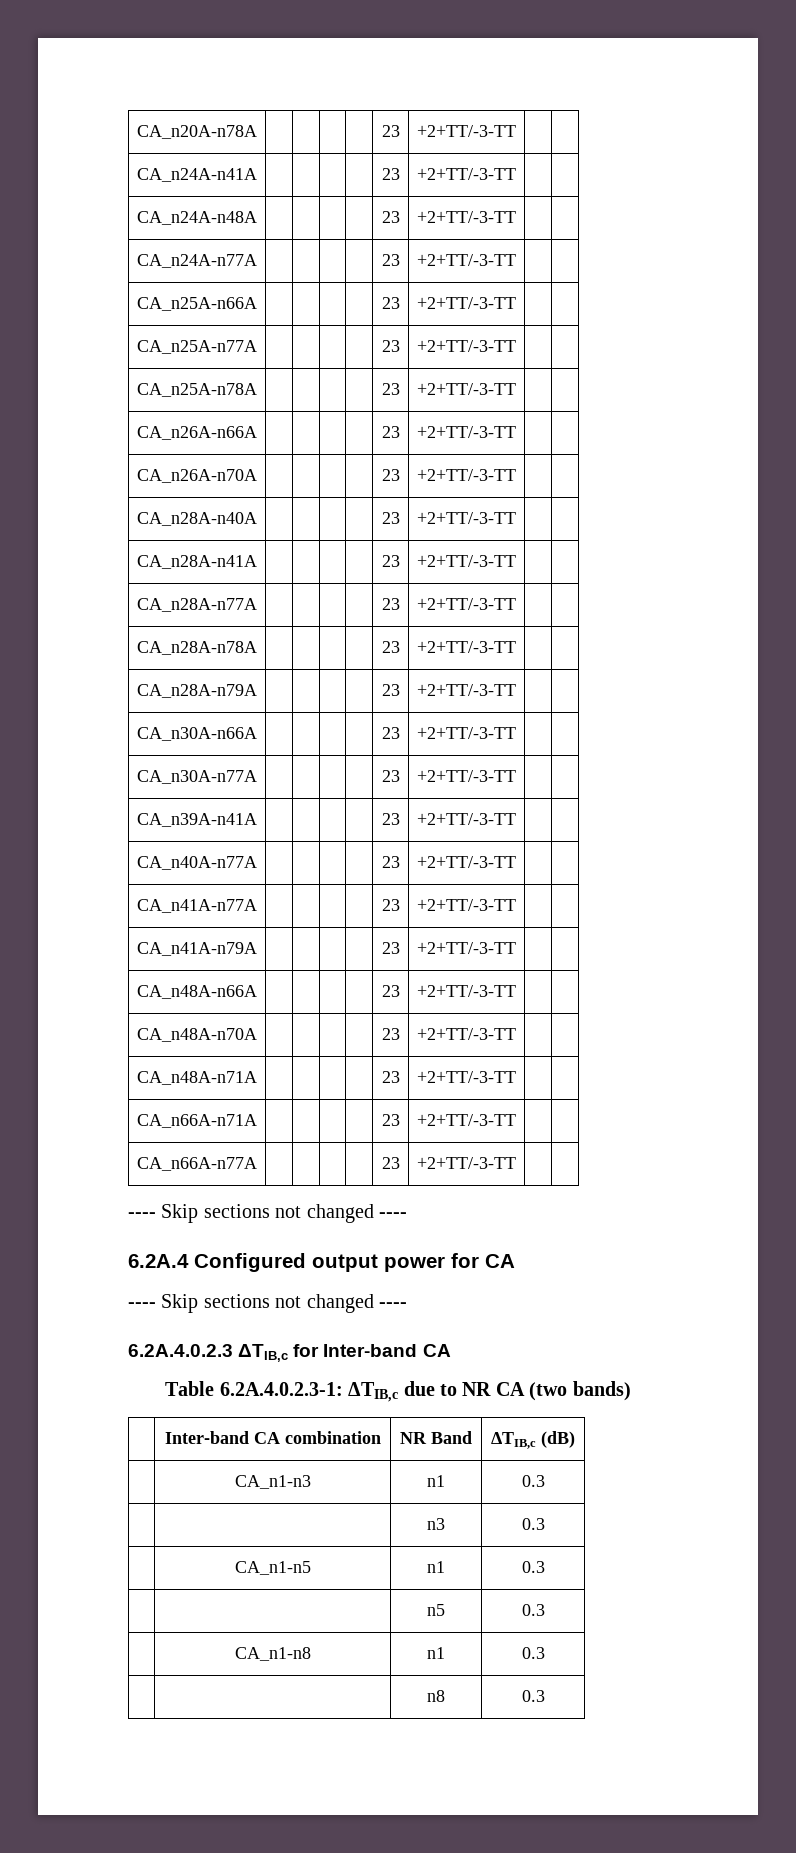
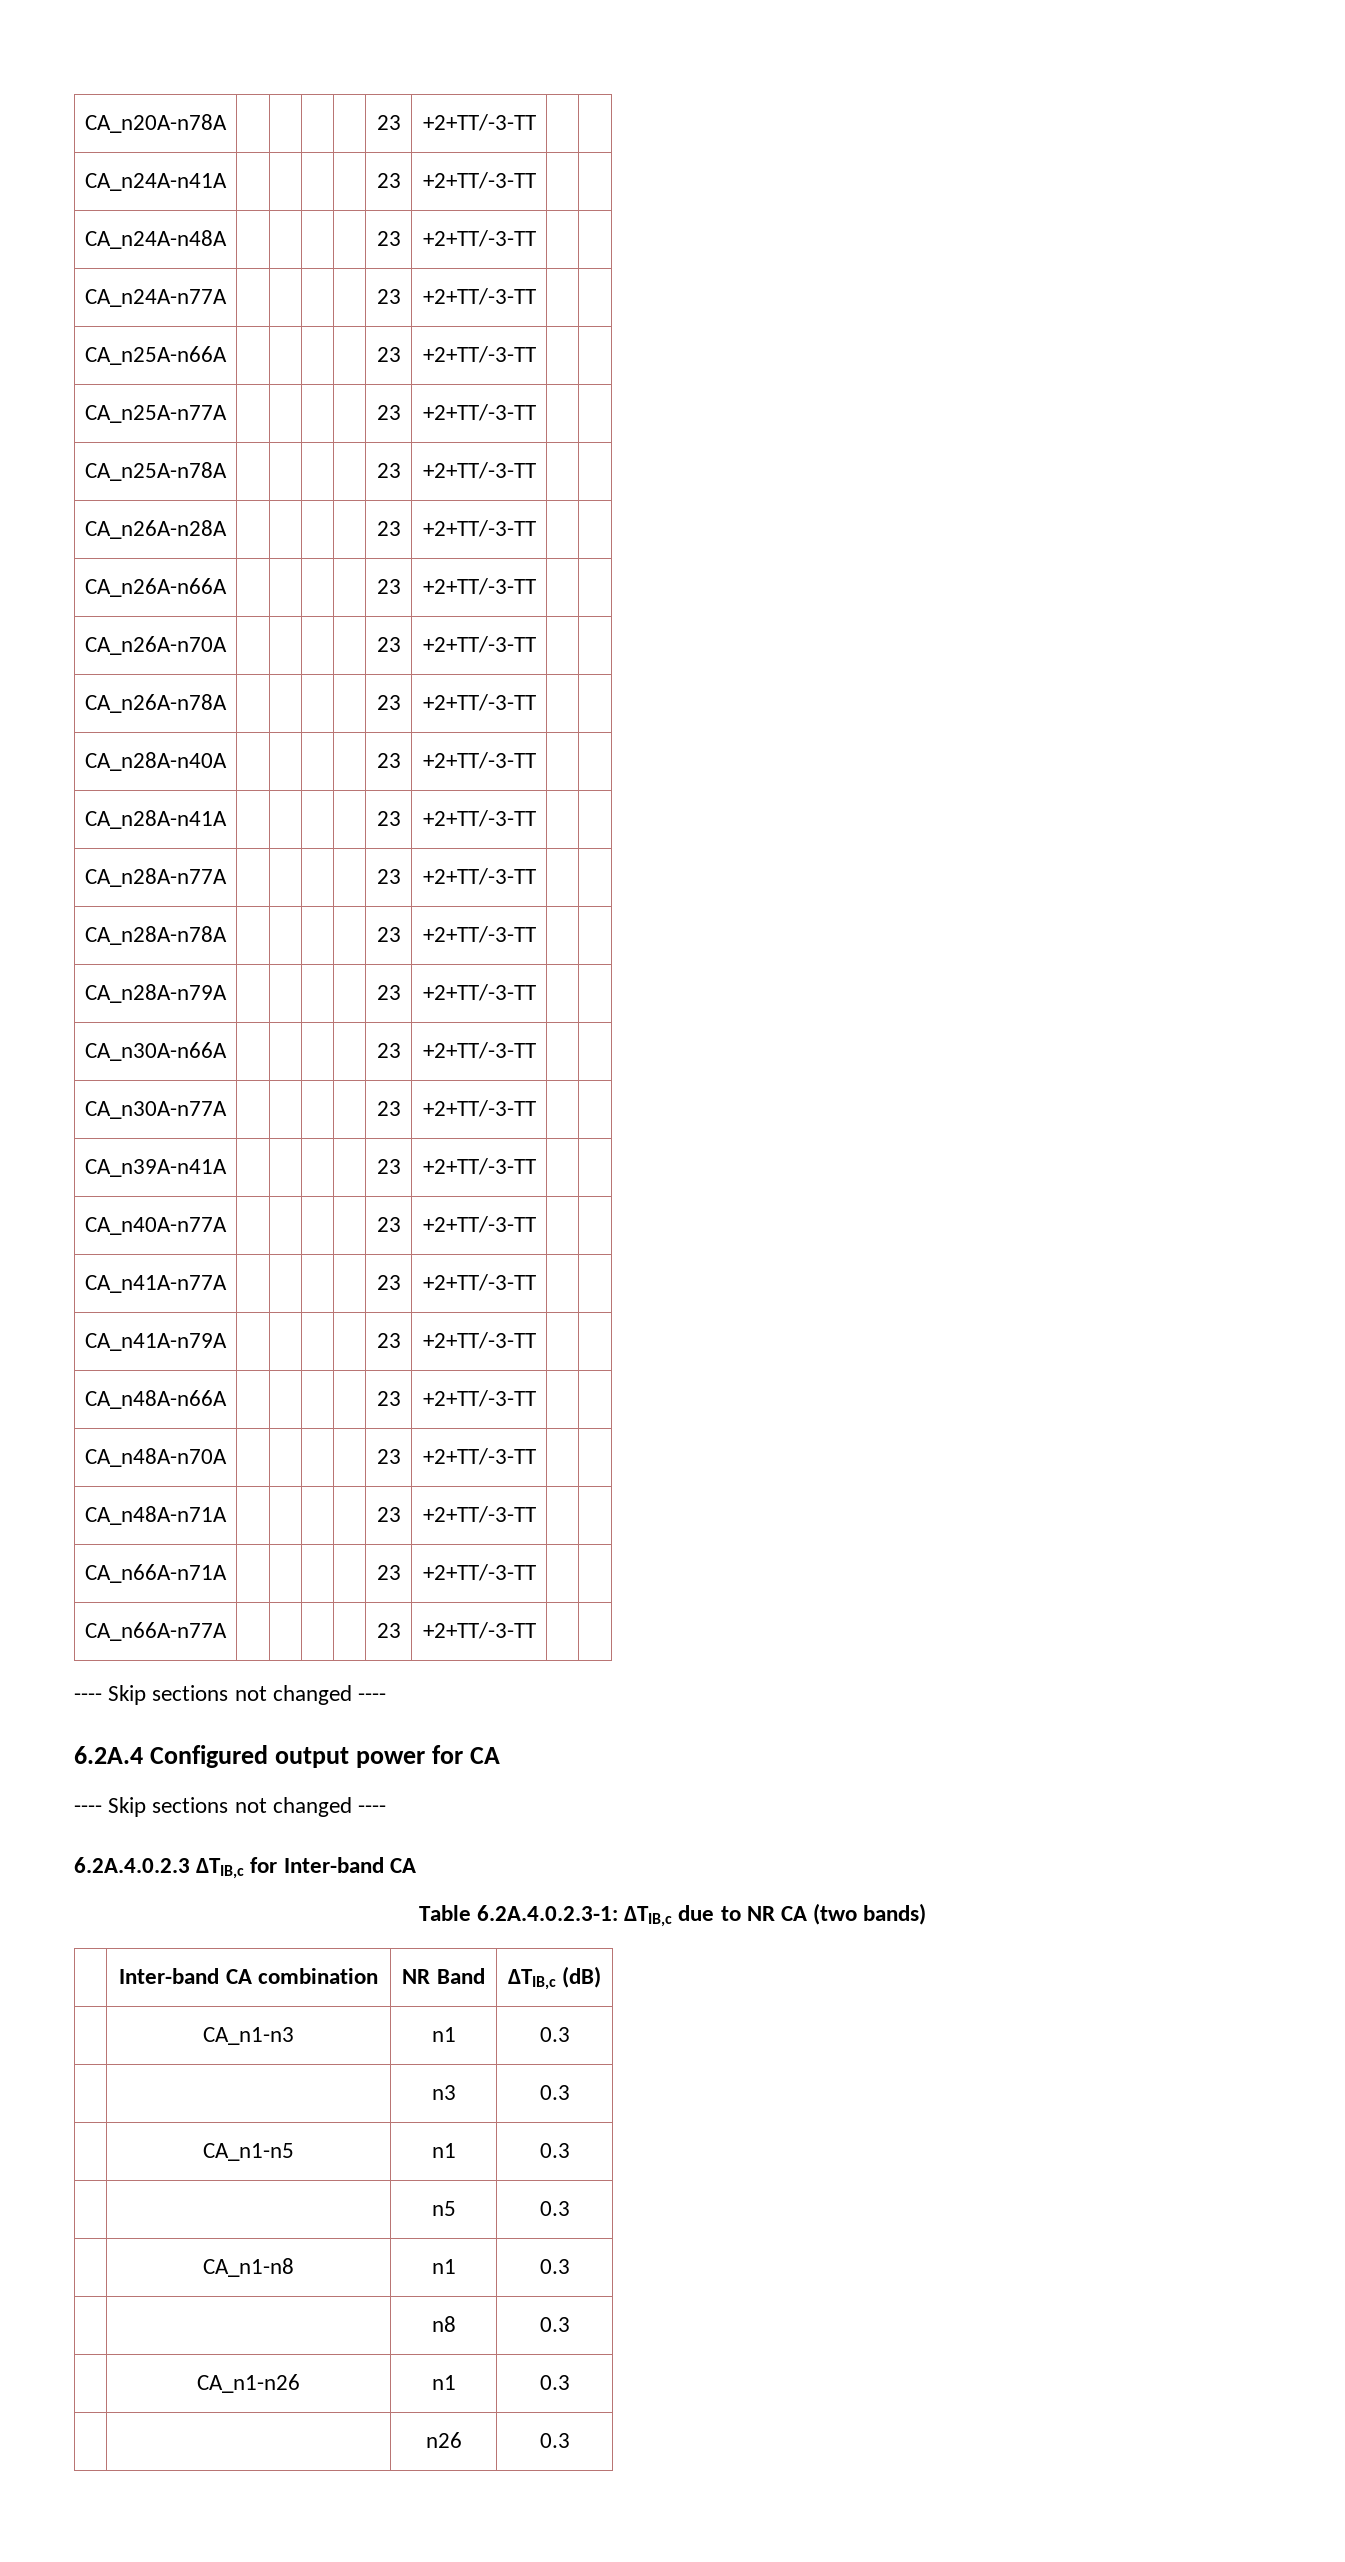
(516, 389) none -> [85,520,227,539] [376,521,401,536] [422,520,536,537] // CA_n26A-n28A | | | | | 23 | +2+TT/-3-TT | |
(516, 475) none -> [85,694,227,713] [376,695,401,710] [422,694,536,711] // CA_n26A-n78A | | | | | 23 | +2+TT/-3-TT | |
(545, 1696) none -> [197,2374,300,2393] [431,2375,456,2390] [539,2375,570,2390] [425,2432,462,2448] [539,2433,570,2448] // | CA_n1-n26 | n1 | 0.3 // | | n26 | 0.3

